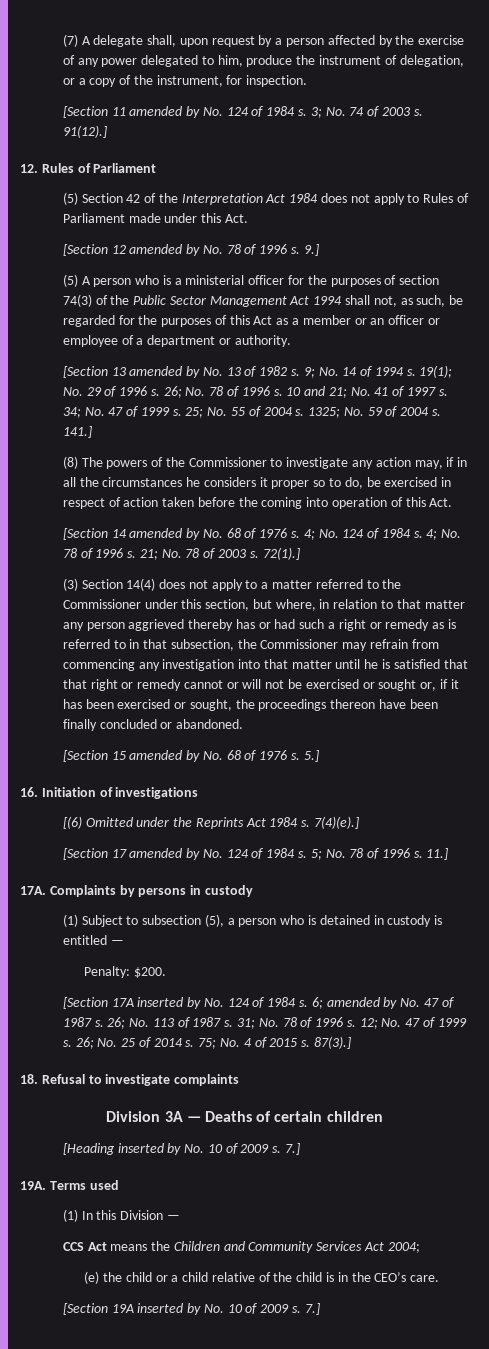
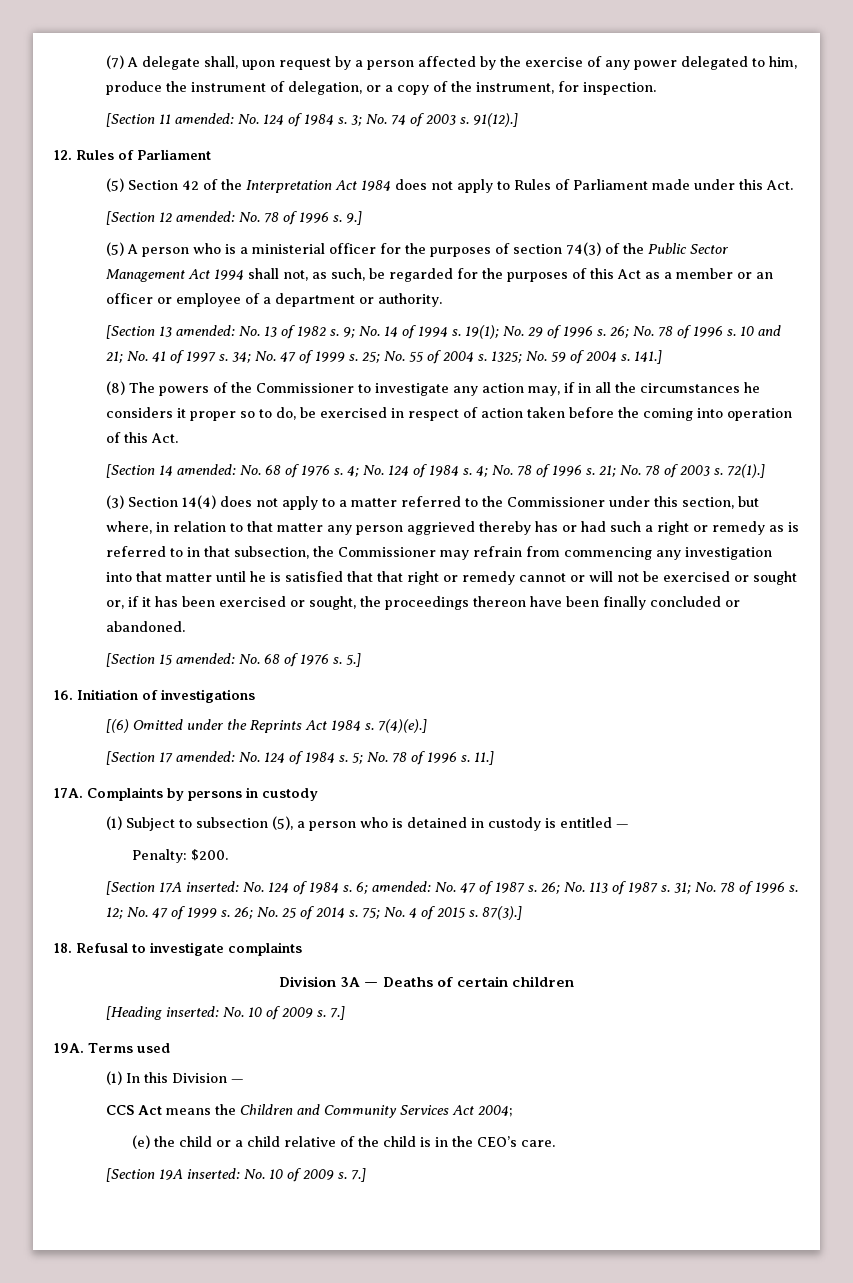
[129,106,201,118] amended by -> [174,113,234,124] amended:
[129,244,201,256] amended by -> [175,211,235,222] amended:
[129,366,201,378] amended by -> [175,325,235,336] amended:
[129,528,201,540] amended by -> [176,464,236,475] amended:
[129,750,201,762] amended by -> [175,653,235,664] amended:
[129,848,201,860] amended by -> [175,751,235,762] amended:
[137,997,202,1009] inserted by -> [185,881,239,892] inserted:
[326,997,398,1009] amended by -> [371,881,431,892] amended:
[117,1143,182,1155] inserted by -> [165,1006,219,1017] inserted:
[137,1303,202,1315] inserted by -> [186,1168,240,1179] inserted:

